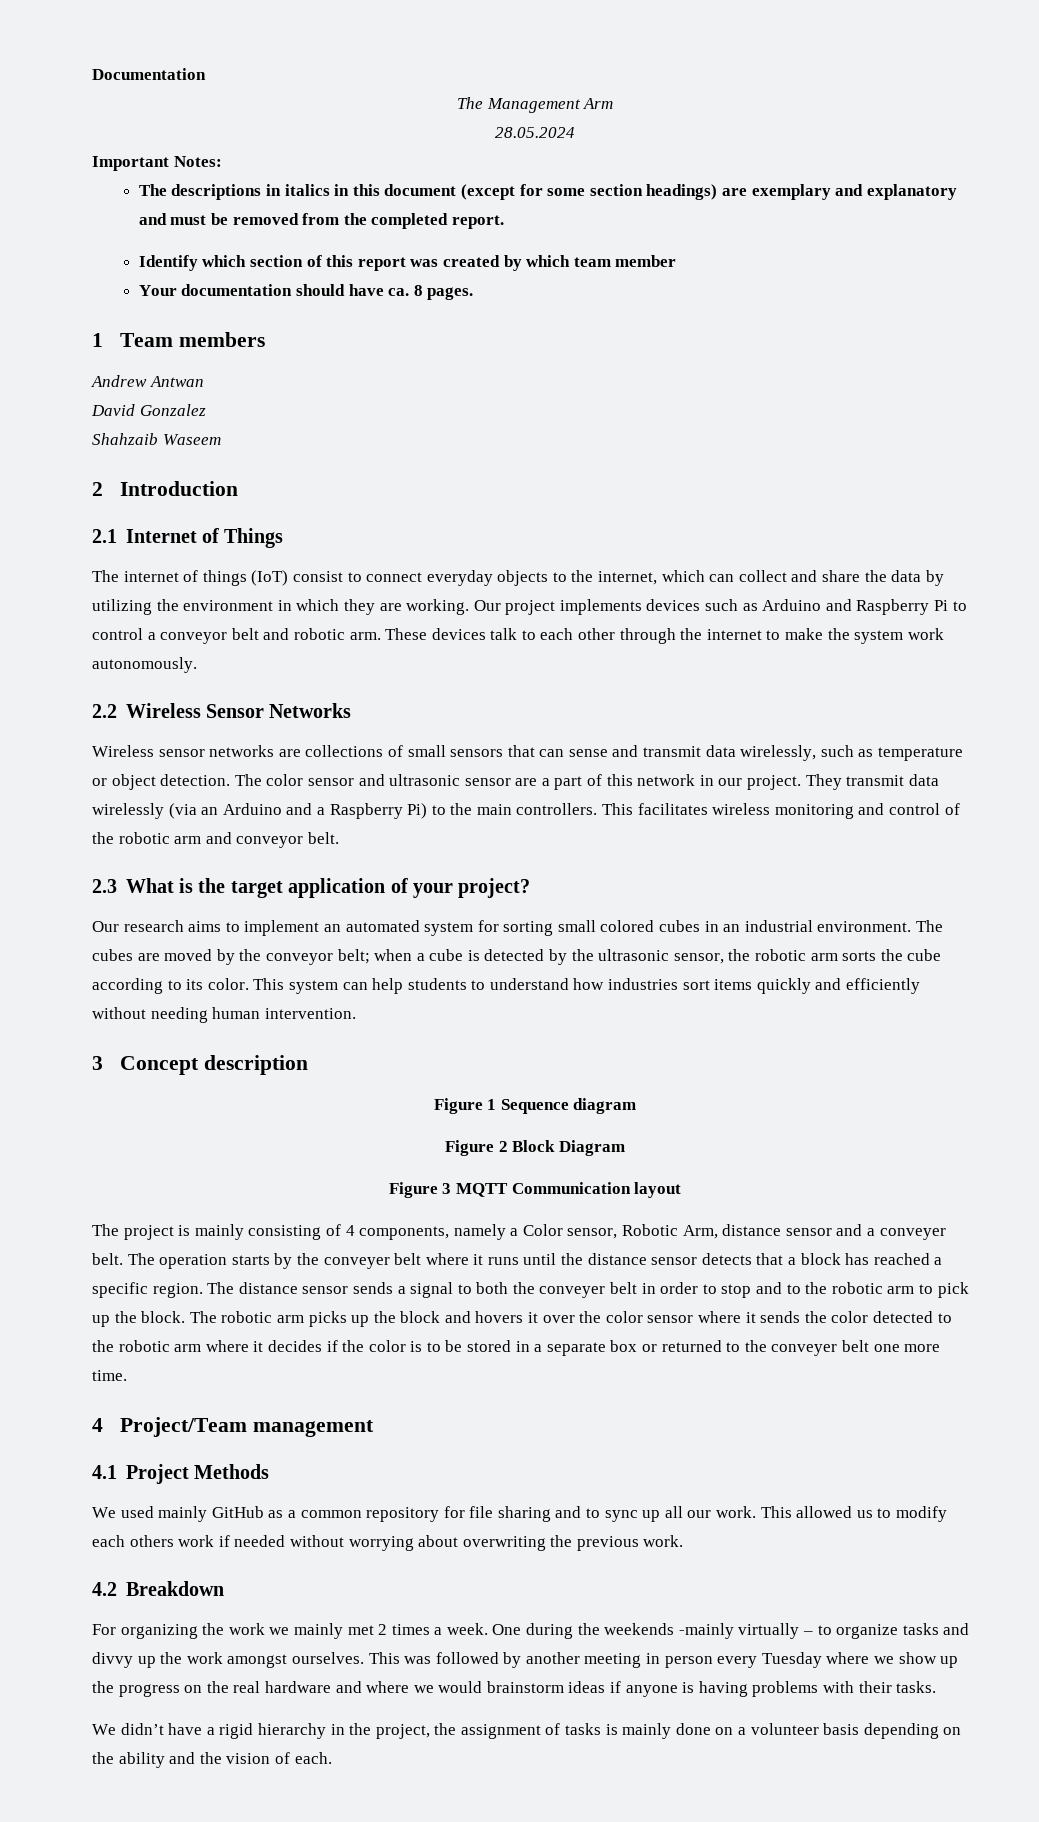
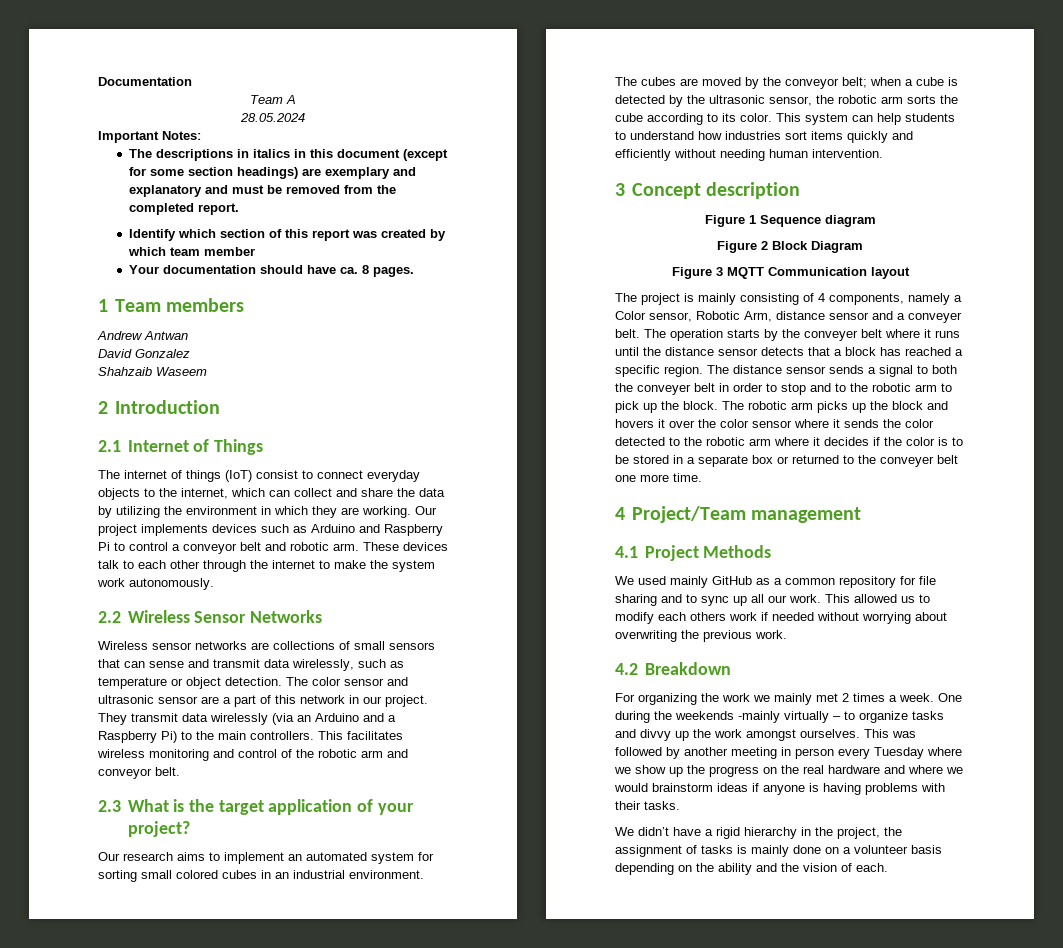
[456,97,614,113] The Management Arm -> [250,95,296,104] Team A

